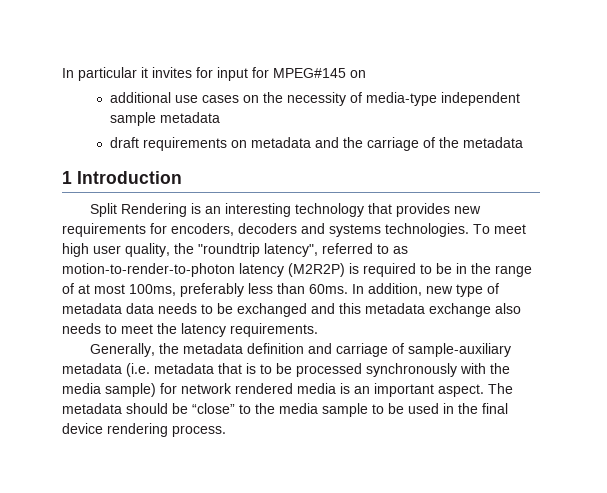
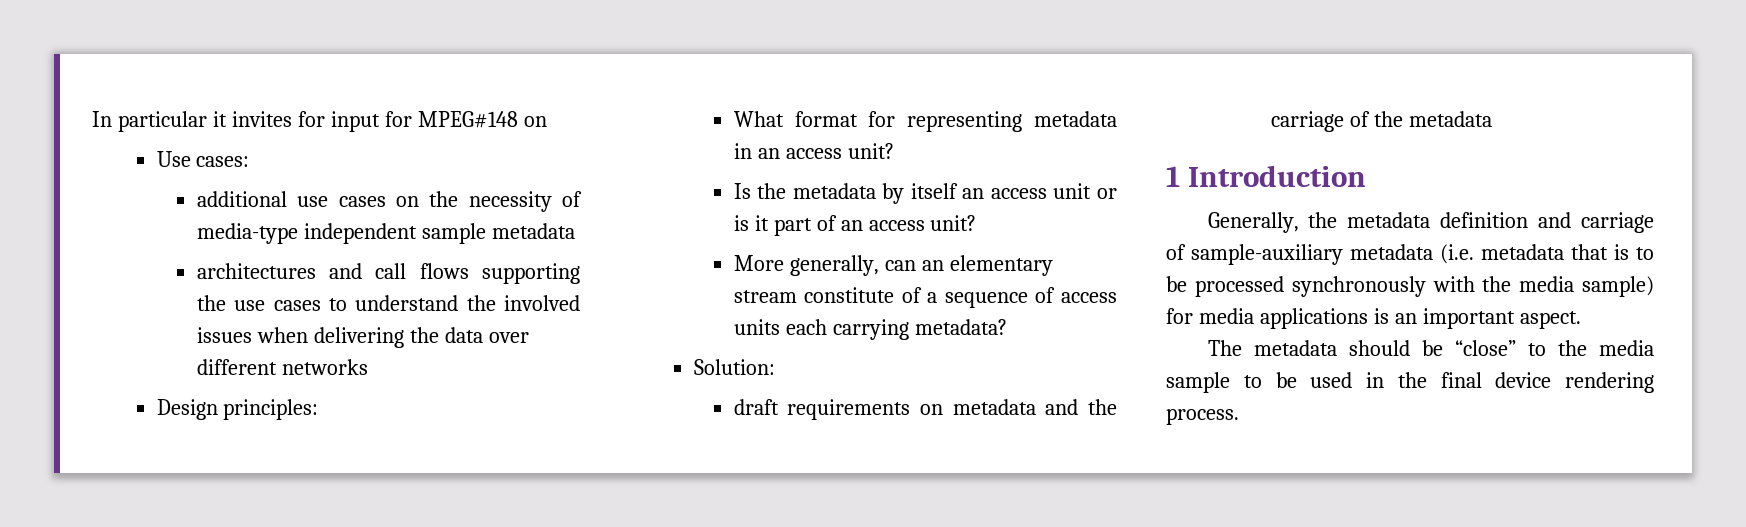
[273,68,366,78] MPEG#145 on -> [417,111,547,128] [156,151,250,167] MPEG#148 on // Use cases:
(220, 117) none -> [196,263,580,284] [196,295,580,311] [196,327,529,348] [196,359,368,375] [156,399,319,420] [733,111,1117,132] [733,143,894,159] [733,183,1117,204] [733,215,977,236] [733,255,1053,276] [733,287,1118,308] [733,319,1007,340] [693,359,775,375] // architectures and call flows supporting the use cases to understand the involved issues when delivering the data over different networks // Design principles: // What format for representing metadata in an access unit? // Is the metadata by itself an access unit or is it part of an access unit? // More generally, can an elementary stream constitute of a sequence of access units each carrying metadata? // Solution:
[90,203,482,217] [62,223,526,237] [62,243,408,257] [62,263,532,277] [62,283,499,297] [62,303,521,317] [62,323,318,337] // Split Rendering is an interesting technology that provides new requirements for encoders, decoders and systems technologies. To meet high user quality, the "roundtrip latency", referred to as motion-to-render-to-photon latency (M2R2P) is required to be in the range of at most 100ms, preferably less than 60ms. In addition, new type of metadata data needs to be exchanged and this metadata exchange also needs to meet the latency requirements. -> (1367, 176) none
[181,383,336,394] network rendered media -> [1198,308,1368,329] media applications
(484, 390) none -> (1581, 320) //

